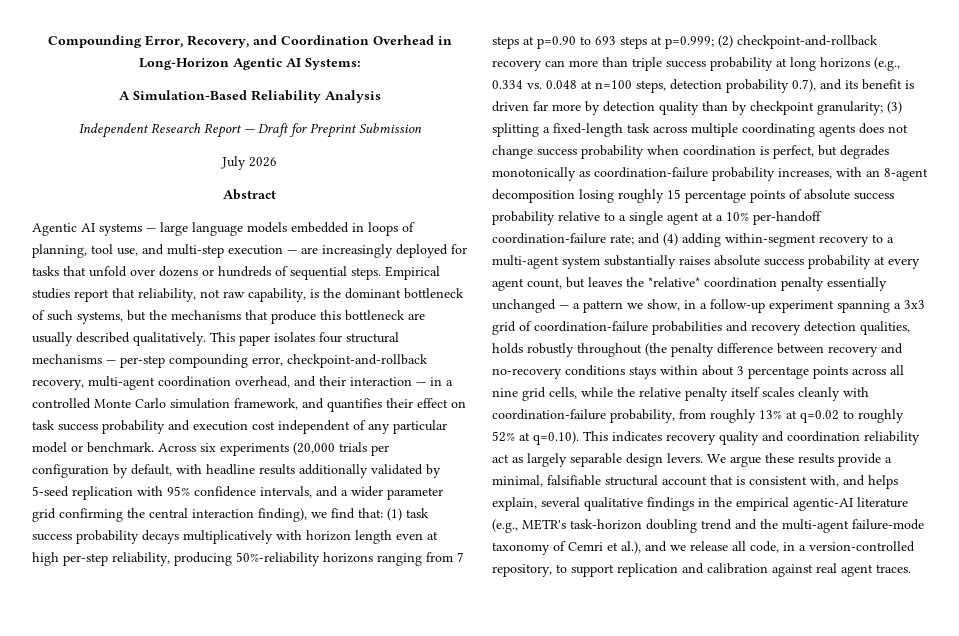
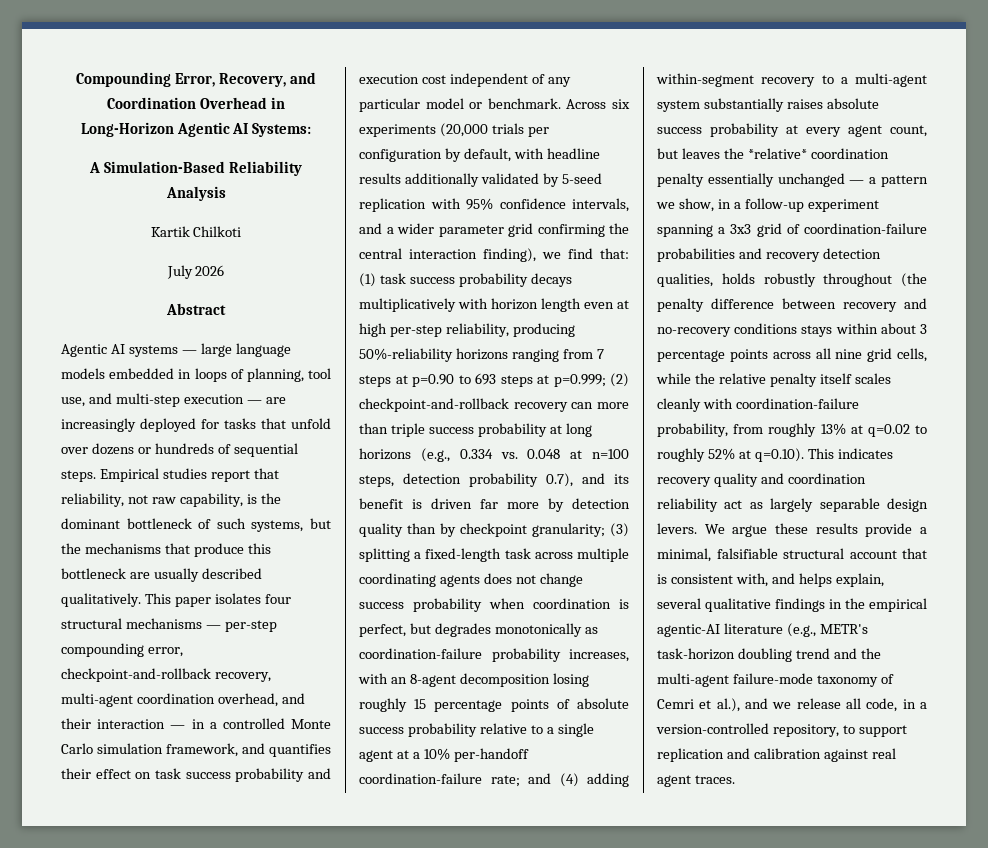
[78,123,422,138] Independent Research Report — Draft for Preprint Submission -> [150,226,242,237] Kartik Chilkoti

